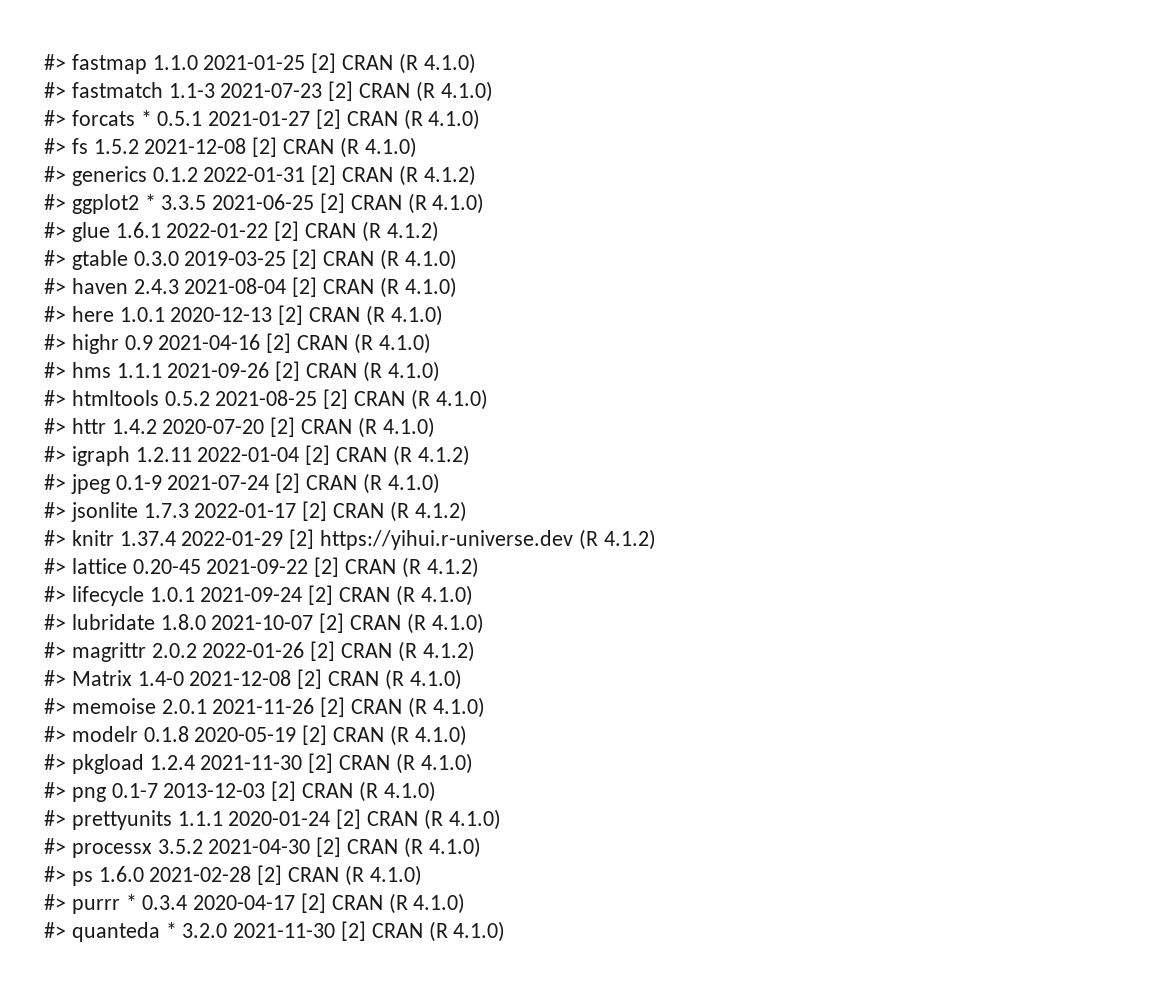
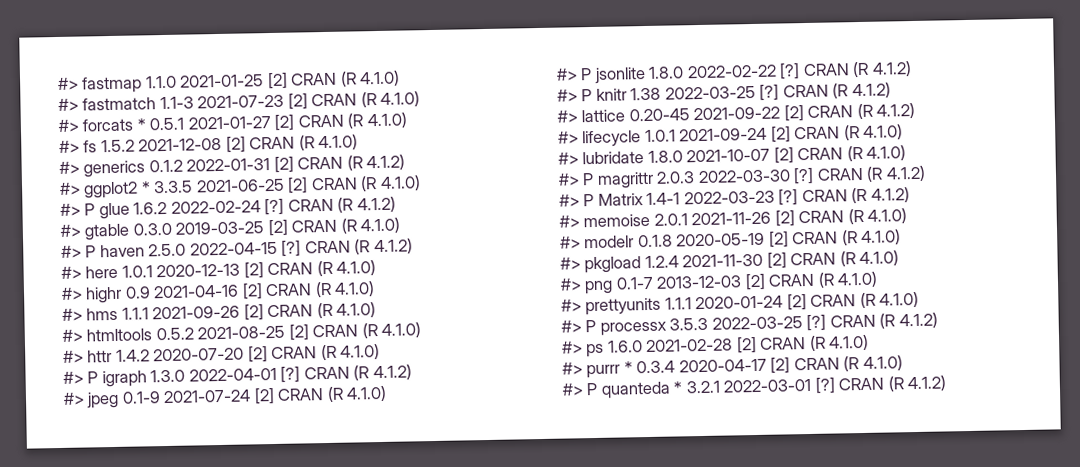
[71,221,300,242] glue 1.6.1 2022-01-22 [2] -> [84,198,285,220] P glue 1.6.2 2022-02-24 [?]
[71,277,457,298] haven 2.4.3 2021-08-04 [2] CRAN (R 4.1.0) -> [85,238,413,258] P haven 2.5.0 2022-04-15 [?] CRAN (R 4.1.2)
[71,445,331,466] igraph 1.2.11 2022-01-04 [2] -> [87,366,301,388] P igraph 1.3.0 2022-04-01 [?]
[70,501,467,522] [44,529,574,550] jsonlite 1.7.3 2022-01-17 [2] CRAN (R 4.1.2) // #> knitr 1.37.4 2022-01-29 [2] https://yihui.r-universe.dev -> [580,61,912,84] [557,84,829,102] P jsonlite 1.8.0 2022-02-22 [?] CRAN (R 4.1.2) // #> P knitr 1.38 2022-03-25 [?] CRAN
[71,641,475,662] [44,669,462,690] magrittr 2.0.2 2022-01-26 [2] CRAN (R 4.1.2) // #> Matrix 1.4-0 2021-12-08 [2] CRAN (R 4.1.0) -> [582,165,926,189] [559,187,910,207] P magrittr 2.0.3 2022-03-30 [?] CRAN (R 4.1.2) // #> P Matrix 1.4-1 2022-03-23 [?] CRAN (R 4.1.2)
[71,837,481,858] processx 3.5.2 2021-04-30 [2] CRAN (R 4.1.0) -> [585,312,938,336] P processx 3.5.3 2022-03-25 [?] CRAN (R 4.1.2)
(66, 930) none -> [586,382,599,396] P
[182,921,506,942] 3.2.0 2021-11-30 [2] CRAN (R 4.1.0) -> [685,375,948,394] 3.2.1 2022-03-01 [?] CRAN (R 4.1.2)

